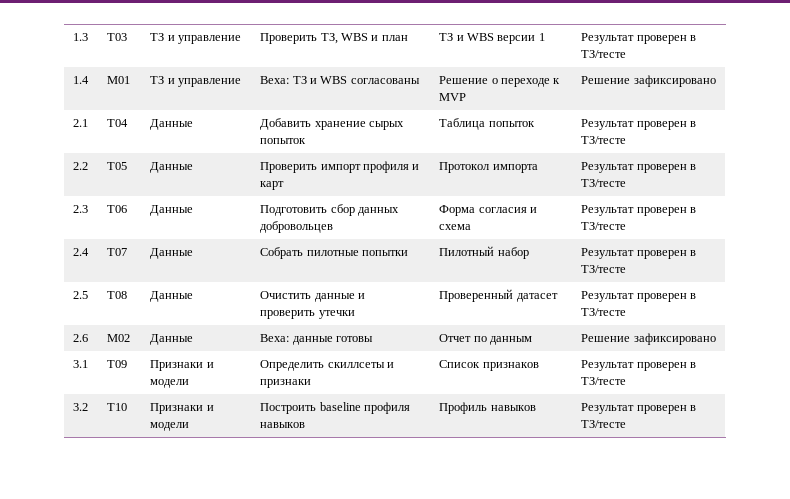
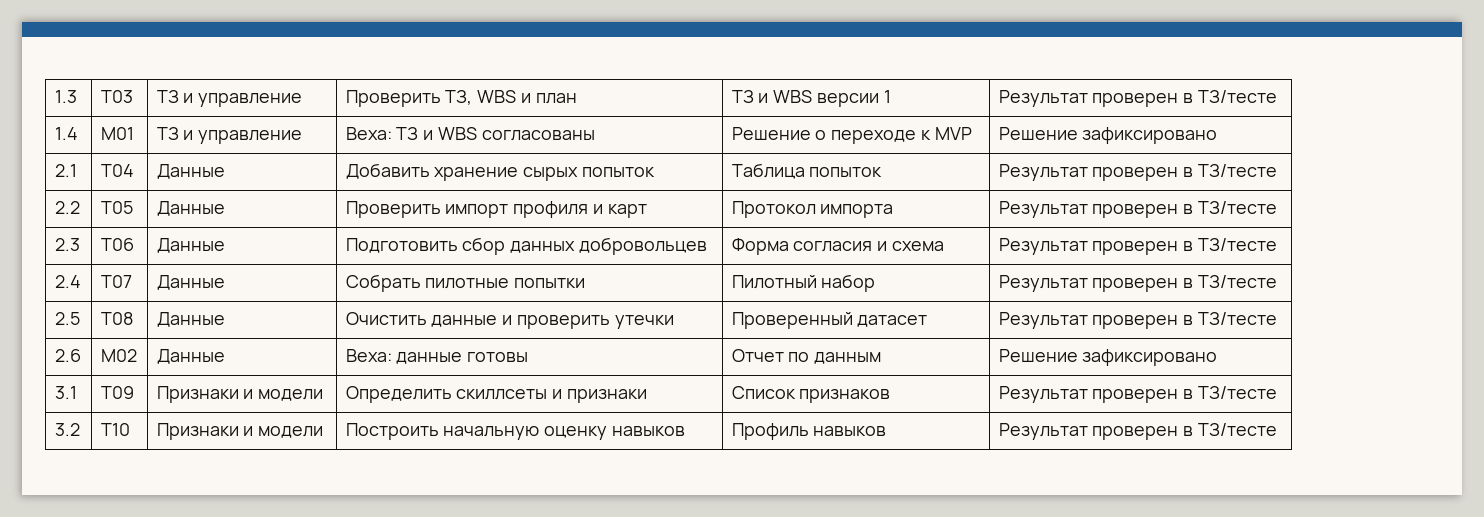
[319,402,411,414] baseline профиля -> [443,426,608,440] начальную оценку

